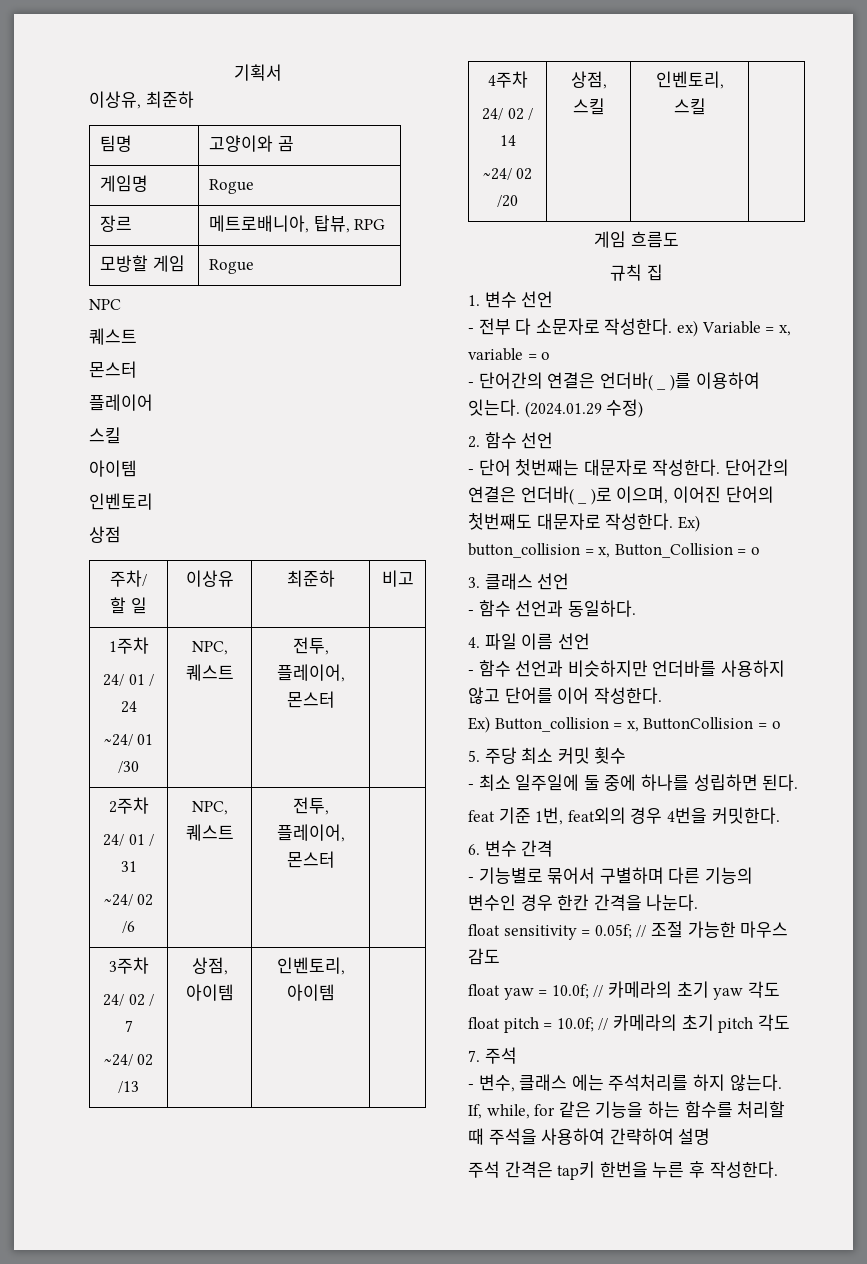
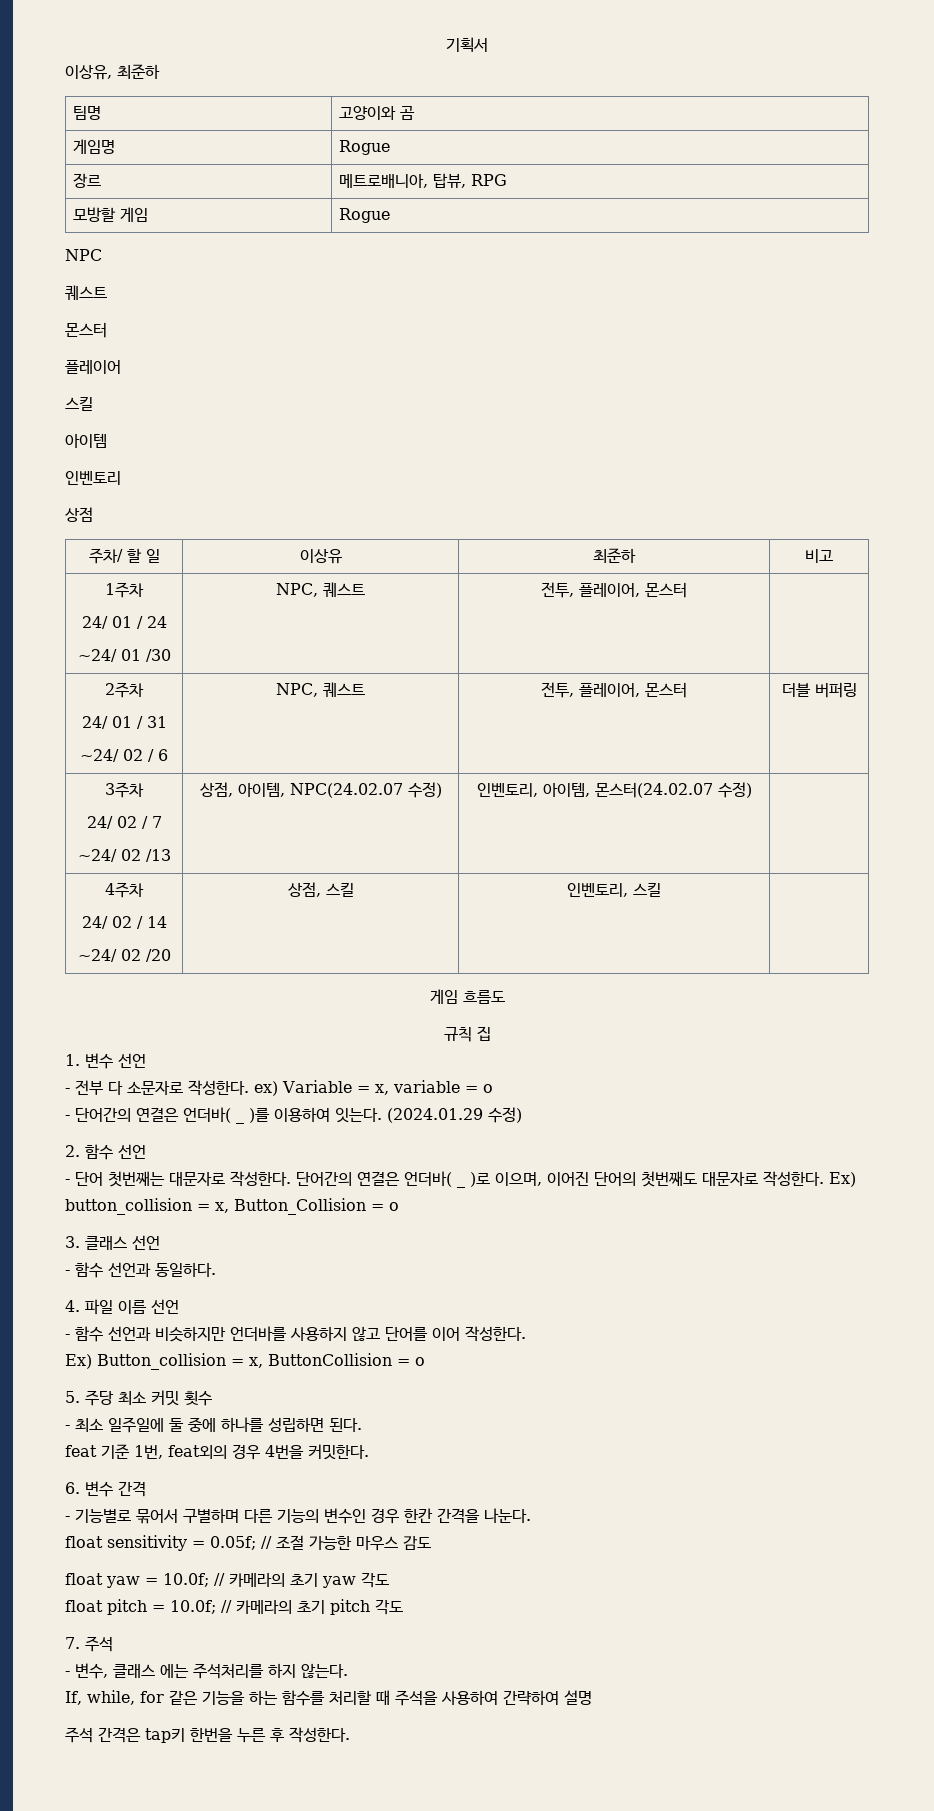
[122,921,135,933] [191,801,228,815] [185,824,234,841] [292,797,329,815] [276,824,345,842] [286,851,335,868] /6 | NPC, 퀘스트 | 전투, 플레이어, 몬스터 | -> [148,749,168,762] [276,682,365,697] [541,682,687,698] [781,682,857,698] / 6 | NPC, 퀘스트 | 전투, 플레이어, 몬스터 | 더블 버퍼링
[185,984,234,1001] [276,957,345,975] [286,984,335,1001] 아이템 | 인벤토리, 아이템 -> [237,782,442,798] [476,782,752,798] 아이템, NPC(24.02.07 수정) | 인벤토리, 아이템, 몬스터(24.02.07 수정)

